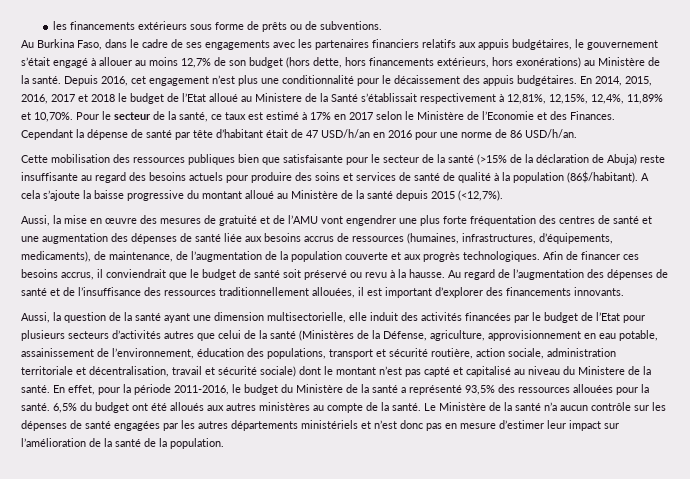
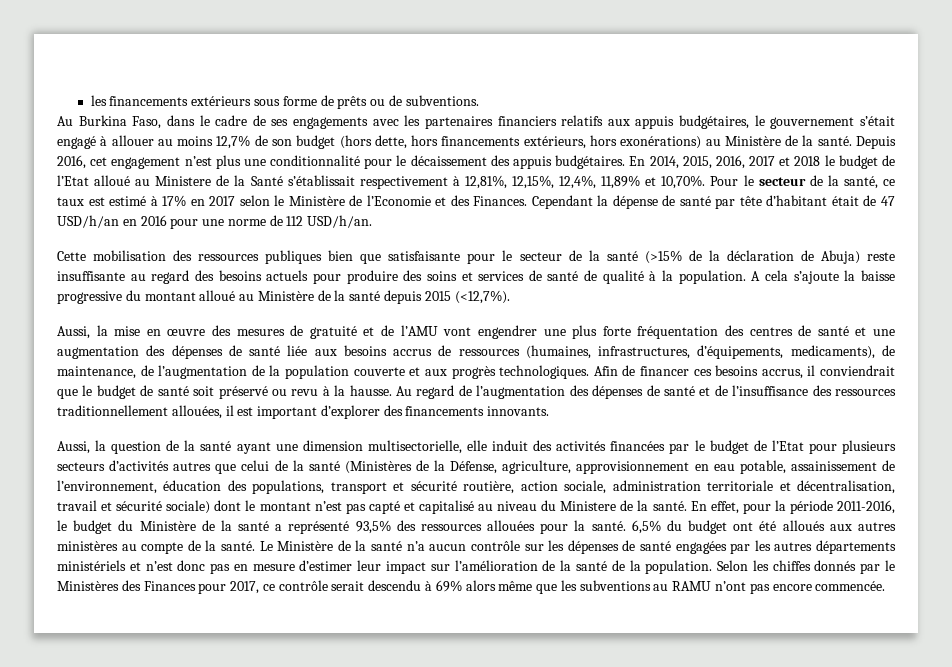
[510,130,522,138] 86 -> [286,216,304,226] 112
[513,171,638,183] population (86$/habitant). -> [678,270,746,284] population.
(224, 443) none -> [717,560,895,574] [57,580,886,594] Selon les chiffes donnés par le Ministères des Finances pour 2017, ce contrôle serait descendu à 69% alors même que les subventions au RAMU n’ont pas encore commencée.

